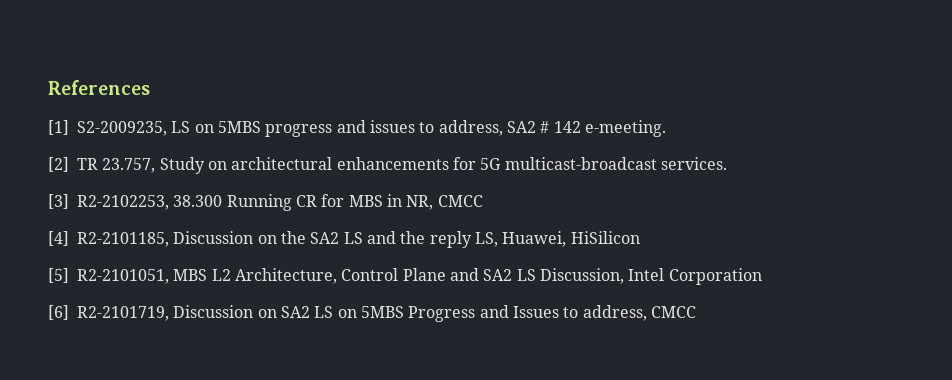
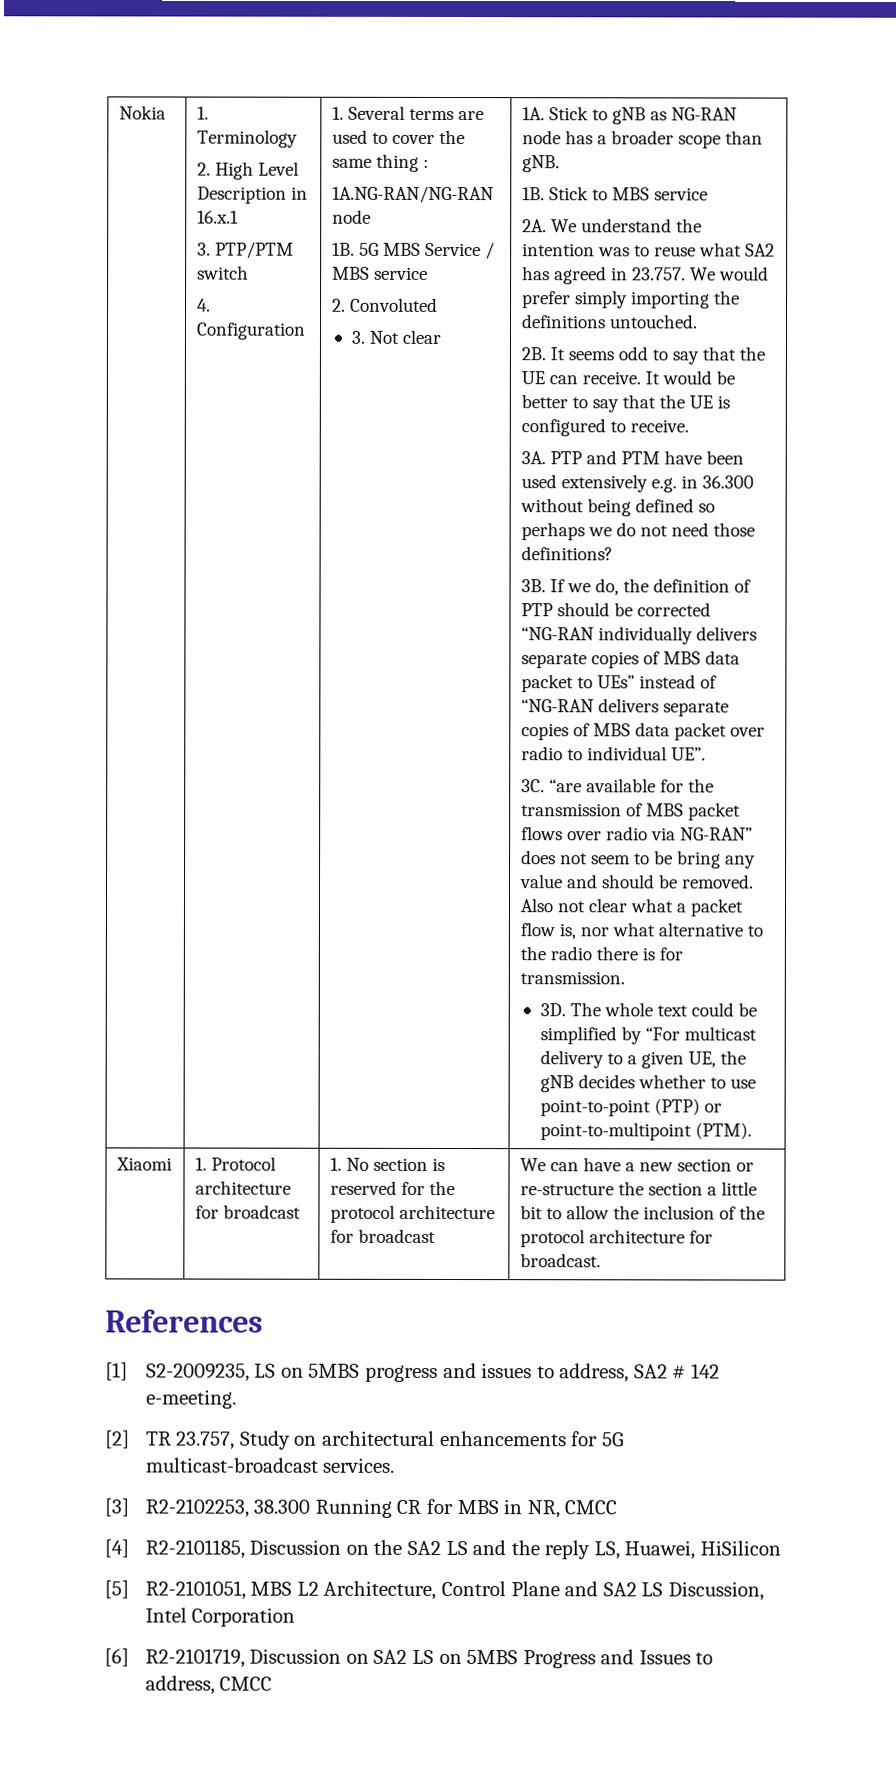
(48, 87) none -> [118,105,166,120] [196,106,209,120] [196,129,298,148] [196,161,299,180] [196,186,308,204] [196,210,239,224] [196,241,294,259] [196,265,249,280] [196,298,211,312] [195,322,305,340] [331,105,484,121] [331,129,465,145] [331,153,429,172] [331,185,494,204] [331,209,371,224] [331,242,495,260] [331,266,428,280] [331,297,438,312] [351,329,442,344] [521,106,737,125] [521,130,763,149] [521,155,560,173] [521,186,708,201] [521,218,702,233] [521,242,775,257] [521,266,769,285] [521,290,740,309] [520,314,698,329] [520,346,765,365] [520,370,735,385] [520,394,730,413] [520,418,689,437] [520,450,744,465] [520,474,754,493] [519,498,715,517] [520,522,755,541] [520,546,613,561] [520,578,751,596] [520,602,711,617] [520,626,757,645] [520,650,740,669] [520,674,717,693] [520,698,729,717] [520,722,765,741] [520,746,706,761] [520,778,714,793] [520,802,741,821] [520,826,753,841] [520,850,756,869] [519,874,754,889] [519,898,743,917] [519,922,763,940] [519,946,683,961] [519,971,625,985] [540,1002,758,1017] [540,1026,758,1045] [540,1050,747,1069] [540,1074,757,1093] [540,1098,723,1117] [540,1122,753,1141] [115,1157,172,1171] [194,1156,276,1171] [194,1180,291,1195] [194,1204,301,1219] [329,1157,445,1171] [329,1180,455,1196] [329,1204,495,1223] [329,1228,436,1243] [519,1157,754,1172] [519,1181,757,1196] [519,1205,765,1220] [519,1229,713,1248] [519,1253,601,1268] Nokia | 1. Terminology // 2. High Level Description in 16.x.1 // 3. PTP/PTM switch // 4. Configuration | 1. Several terms are used to cover the same thing : // 1A.NG-RAN/NG-RAN node // 1B. 5G MBS Service / MBS service // 2. Convoluted // 3. Not clear | 1A. Stick to gNB as NG-RAN node has a broader scope than gNB. // 1B. Stick to MBS service // 2A. We understand the intention was to reuse what SA2 has agreed in 23.757. We would prefer simply importing the definitions untouched. // 2B. It seems odd to say that the UE can receive. It would be better to say that the UE is configured to receive. // 3A. PTP and PTM have been used extensively e.g. in 36.300 without being defined so perhaps we do not need those definitions? // 3B. If we do, the definition of PTP should be corrected “NG-RAN individually delivers separate copies of MBS data packet to UEs” instead of “NG-RAN delivers separate copies of MBS data packet over radio to individual UE”. // 3C. “are available for the transmission of MBS packet flows over radio via NG-RAN” does not seem to be bring any value and should be removed. Also not clear what a packet flow is, nor what alternative to the radio there is for transmission. // 3D. The whole text could be simplified by “For multicast delivery to a given UE, the gNB decides whether to use point-to-point (PTP) or point-to-multipoint (PTM). // Xiaomi | 1. Protocol architecture for broadcast | 1. No section is reserved for the protocol architecture for broadcast | We can have a new section or re-structure the section a little bit to allow the inclusion of the protocol architecture for broadcast. //

